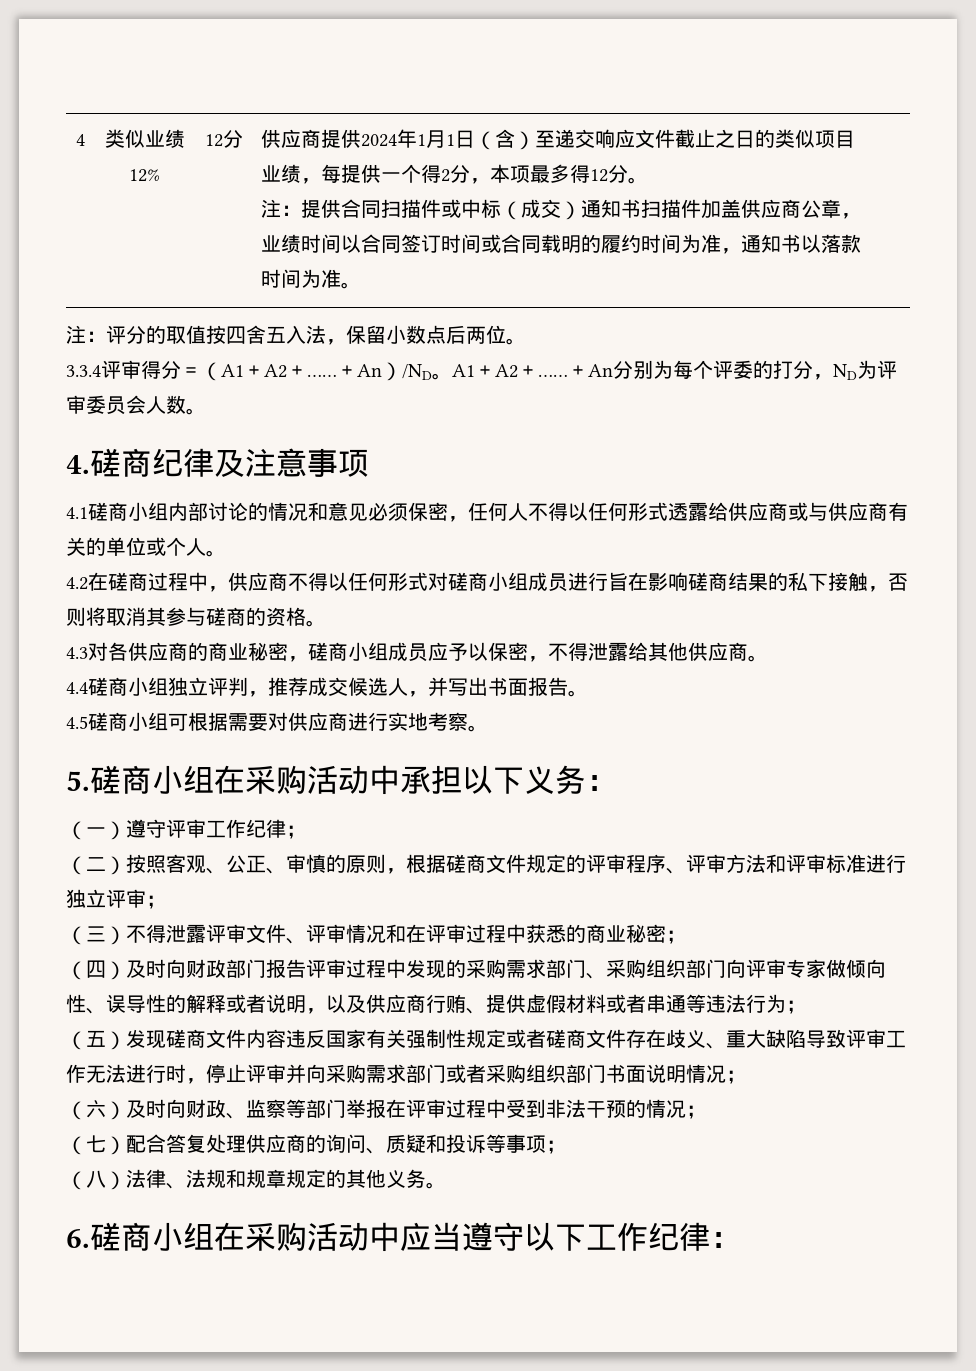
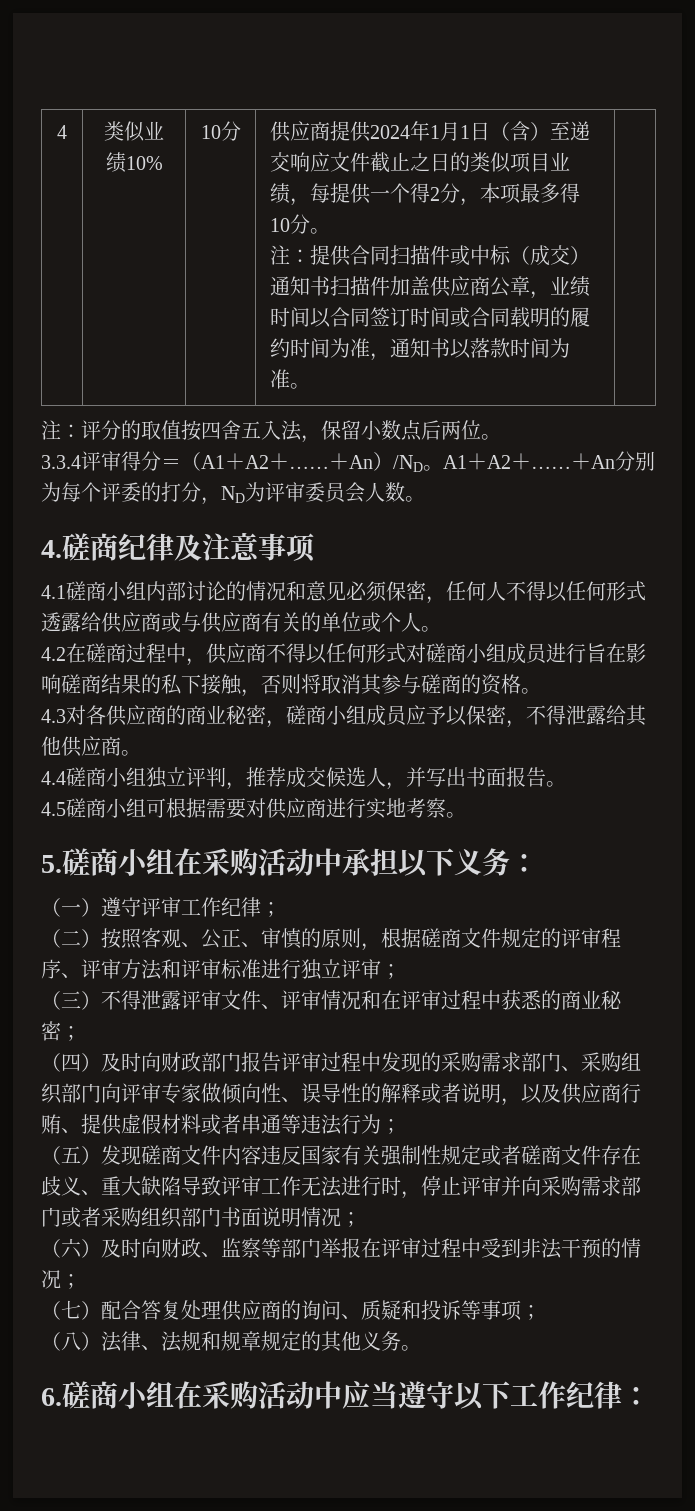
[129,169,160,182] [205,134,223,147] 12% | 12 -> [125,156,163,170] [200,125,221,139] 10% | 10
[589,169,608,182] 12 -> [270,218,291,232] 10

